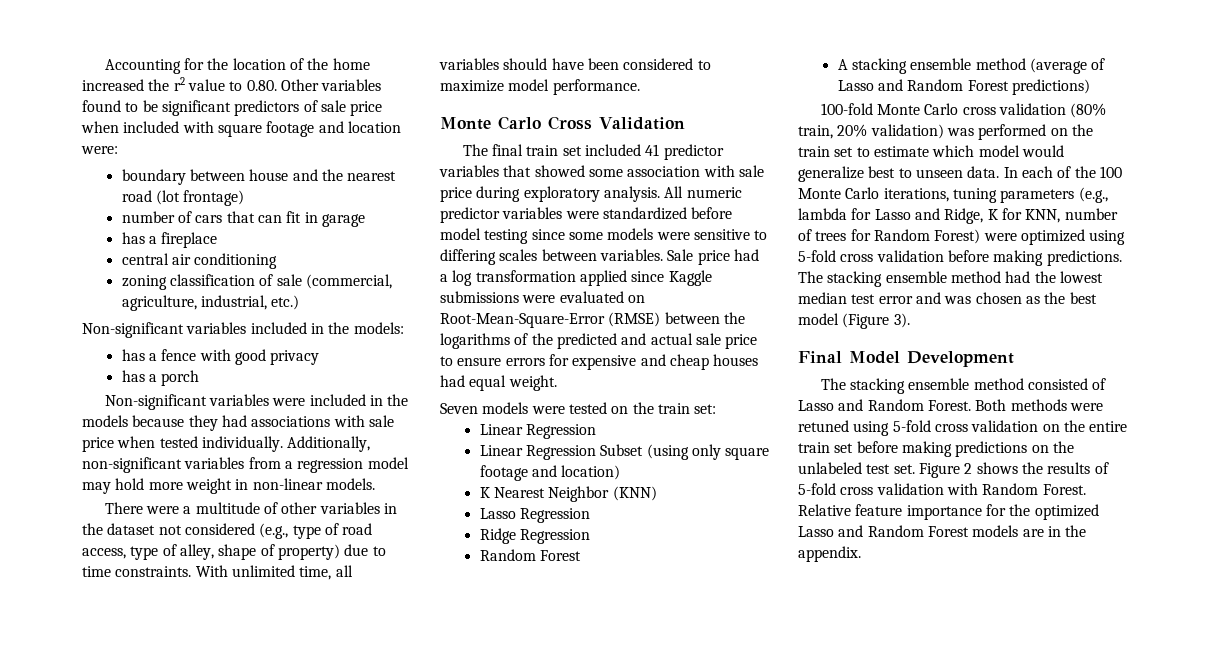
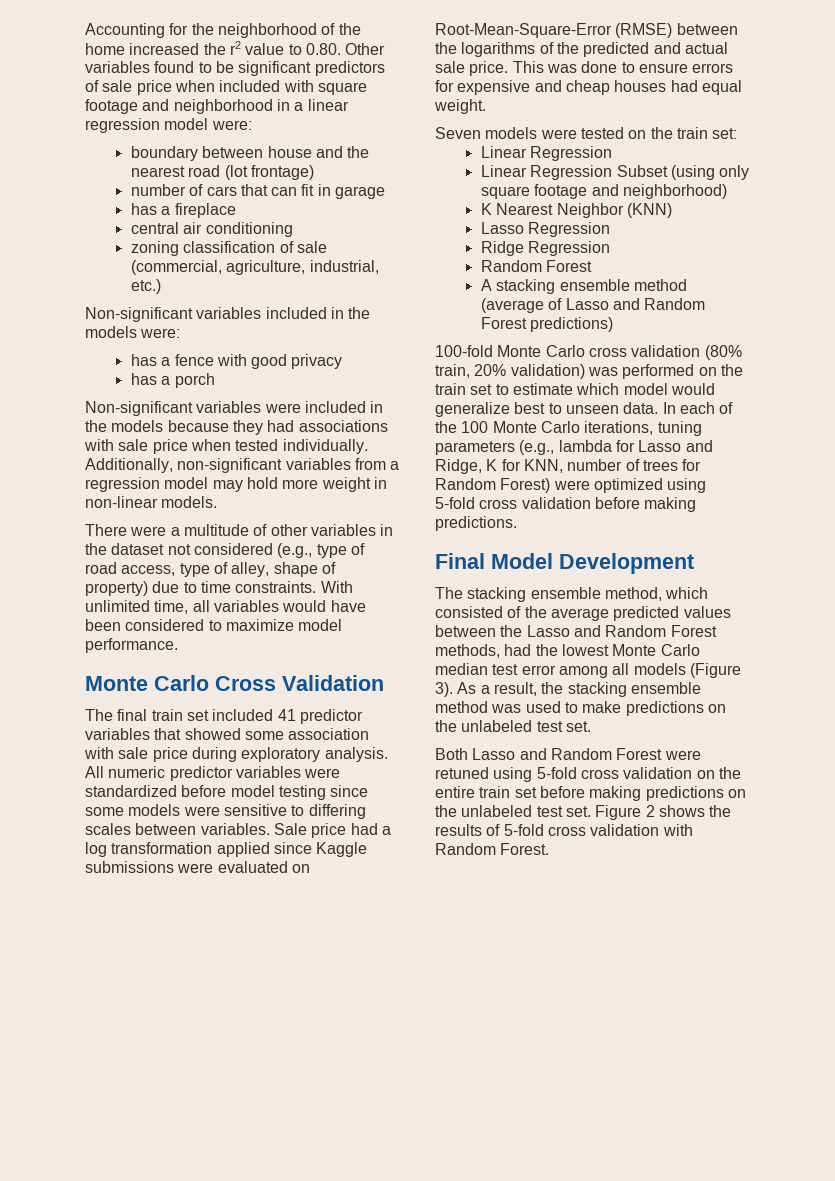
[232,58,286,70] location -> [217,23,317,38] neighborhood
[347,121,401,133] location -> [173,99,349,114] [85,118,209,133] neighborhood in a linear regression model
[353,322,404,334] models: -> [85,326,181,338] models were:
[503,58,548,70] should -> [282,600,327,612] would
[725,334,758,349] price -> [469,61,618,76] price. This was done
[561,465,621,480] location) -> [622,184,727,199] neighborhood)
[798,271,1103,287] [798,292,1097,304] [798,313,910,329] The stacking ensemble method had the lowest median test error and was chosen as the best model (Figure 3). -> (517, 523) none
[973,378,1107,390] [798,399,1067,411] method consisted of Lasso and Random Forest. Both methods -> [604,587,709,601] [435,606,731,621] [435,625,717,637] [435,644,700,658] [435,663,741,678] [435,682,701,697] [435,701,726,716] [435,720,591,732] [435,748,663,760] method, which consisted of the average predicted values between the Lasso and Random Forest methods, had the lowest Monte Carlo median test error among all models (Figure 3). As a result, the stacking ensemble method was used to make predictions on the unlabeled test set. // Both Lasso and Random Forest
[798,504,1099,520] [798,525,1087,537] [798,546,861,562] Relative feature importance for the optimized Lasso and Random Forest models are in the appendix. -> (550, 849) none

